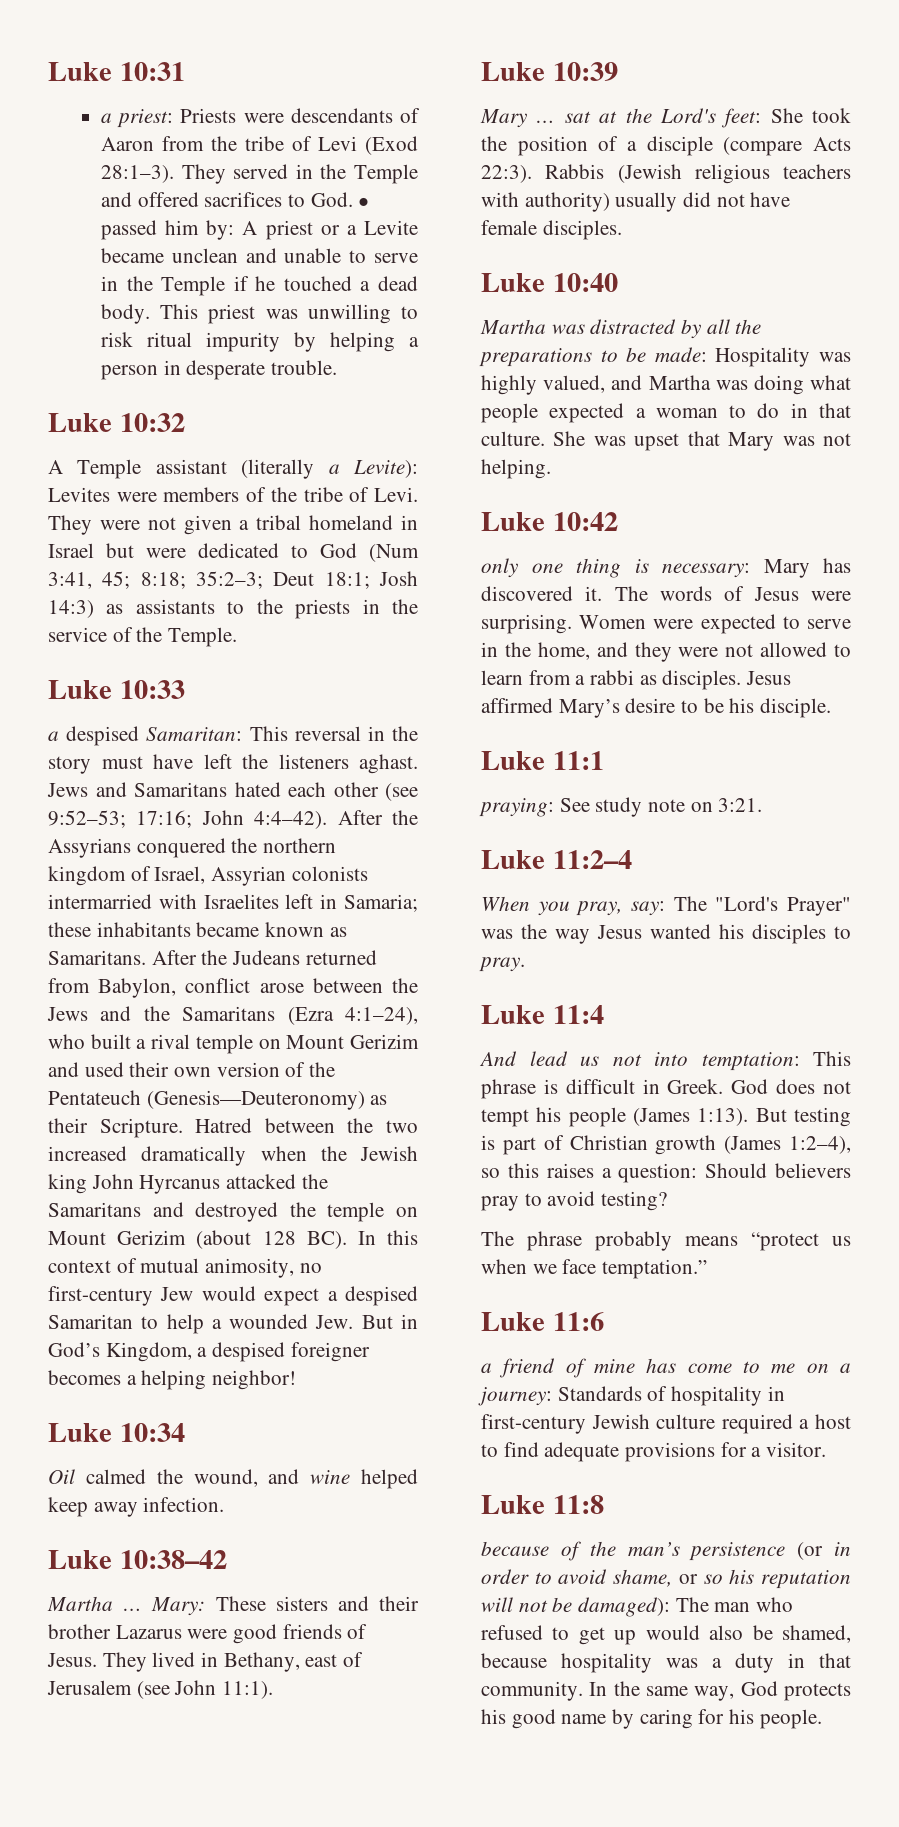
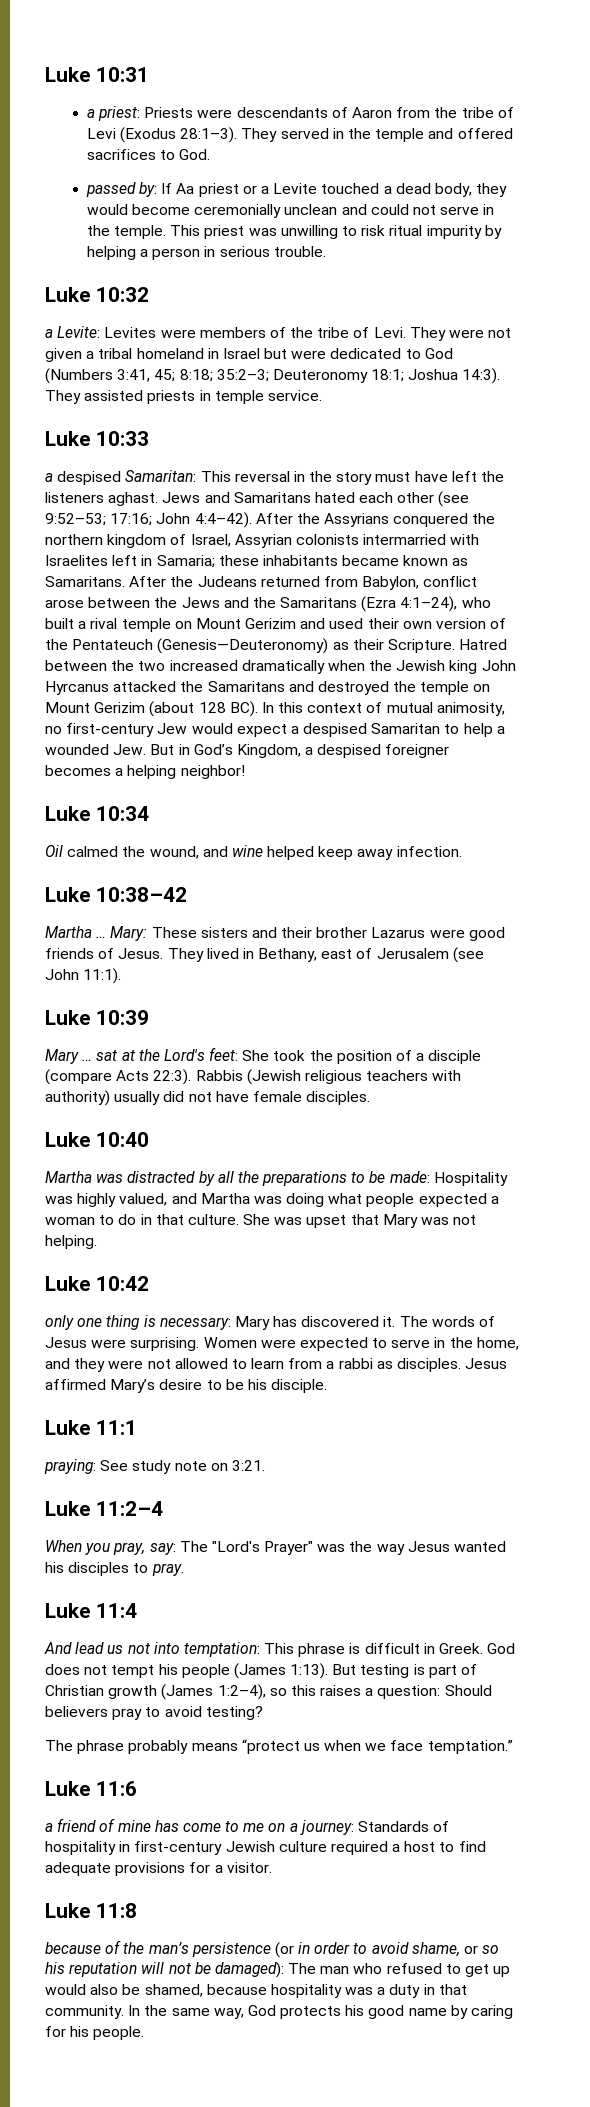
[365,136,418,155] (Exod -> [120,127,177,143] (Exodus
[354,164,418,184] Temple -> [375,128,425,142] temple
[358,197,370,207] [100,220,418,240] [100,248,418,263] [100,276,419,296] [100,304,150,324] • passed him by: A priest or a Levite became unclean and unable to serve in the Temple if he touched a dead body. -> [85,182,508,197] [86,204,495,218] [86,225,167,239] // passed by: If Aa priest or a Levite touched a dead body, they would become ceremonially unclean and could not serve in the temple.
[186,360,266,380] desperate -> [219,246,270,257] serious
[48,459,418,479] A Temple assistant (literally a Levite): -> [45,326,101,338] a Levite:
[369,544,419,562] (Num -> [45,368,113,384] (Numbers
[273,571,418,589] [48,599,418,619] [48,627,238,647] Deut 18:1; Josh 14:3) as assistants to the priests in the service of the Temple. -> [272,368,501,384] [45,390,322,404] Deuteronomy 18:1; Joshua 14:3). They assisted priests in temple service.

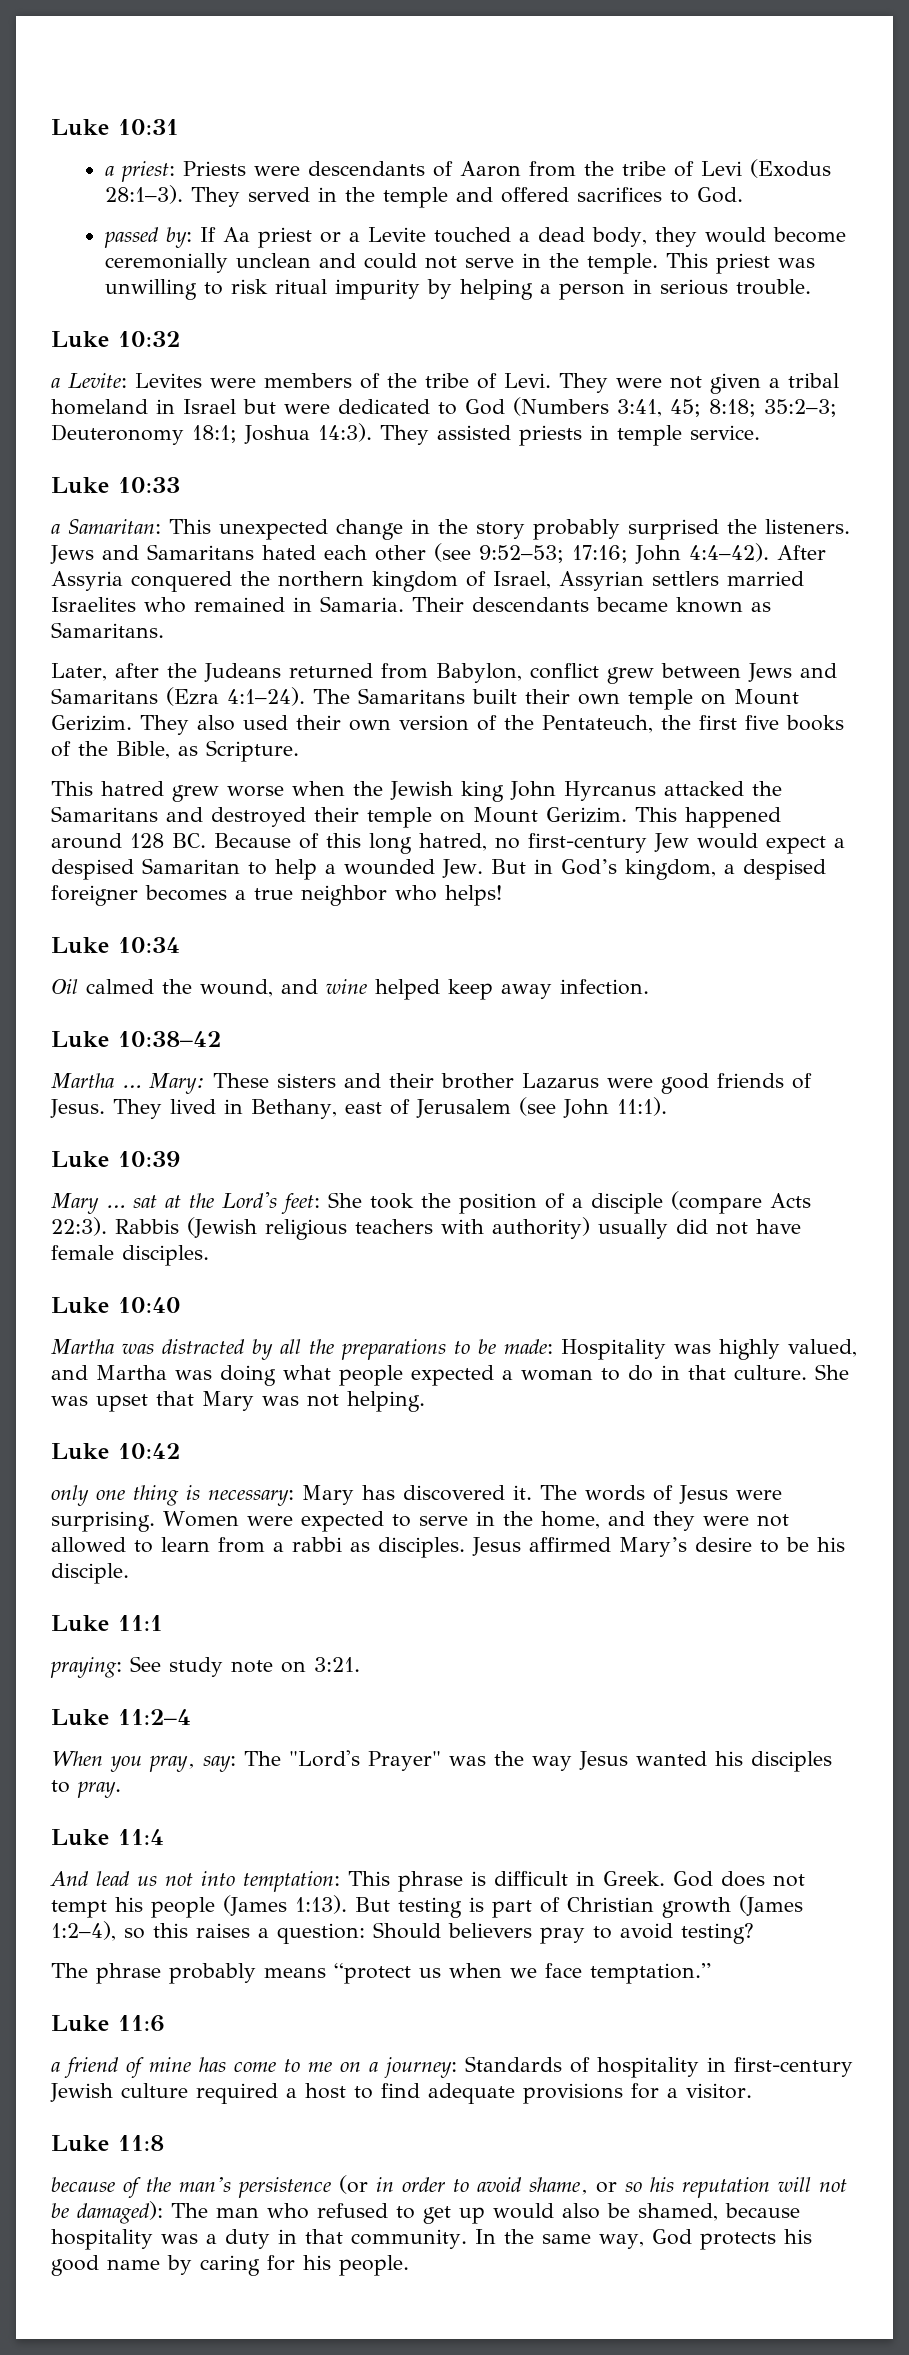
[57,471,122,485] despised -> (60, 528) none
[234,471,290,482] reversal -> [219,519,403,540] unexpected change
[375,471,505,482] [45,492,159,506] must have left the listeners aghast. -> [533,519,850,540] probably surprised the listeners.
[296,513,390,527] the Assyrians -> [51,571,123,591] Assyria
[295,534,480,545] [45,555,338,568] colonists intermarried with Israelites left in Samaria; these inhabitants -> [652,571,804,586] [51,596,589,613] settlers married Israelites who remained in Samaria. Their descendants
[129,576,167,587] After -> [51,663,159,681] // Later, after
[45,597,276,608] arose between the Jews and the -> [606,663,837,684] grew between Jews and
[400,596,491,612] [45,618,326,632] 4:1–24), who built a rival temple on Mount Gerizim and -> [227,687,799,710] [51,715,235,735] 4:1–24). The Samaritans built their own temple on Mount Gerizim. They also
[72,638,508,654] [45,660,325,674] Pentateuch (Genesis—Deuteronomy) as their Scripture. Hatred between the two increased dramatically -> [542,715,844,733] [51,740,299,762] [51,781,284,802] Pentateuch, the first five books of the Bible, as Scripture. // This hatred grew worse
[393,681,491,695] [45,701,505,717] the temple on Mount Gerizim (about 128 BC). In this context of mutual animosity, -> [314,807,781,828] [51,833,487,854] their temple on Mount Gerizim. This happened around 128 BC. Because of this long hatred,
[236,744,301,758] Kingdom, -> [624,859,716,880] kingdom,
[127,765,245,779] helping neighbor! -> [254,885,502,906] true neighbor who helps!

